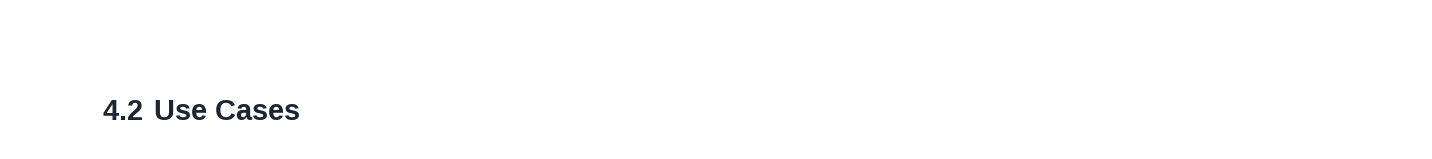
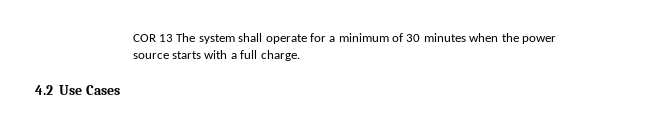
(103, 110) none -> [132,33,556,44] [132,50,300,61] COR 13 The system shall operate for a minimum of 30 minutes when the power source starts with a full charge. //

